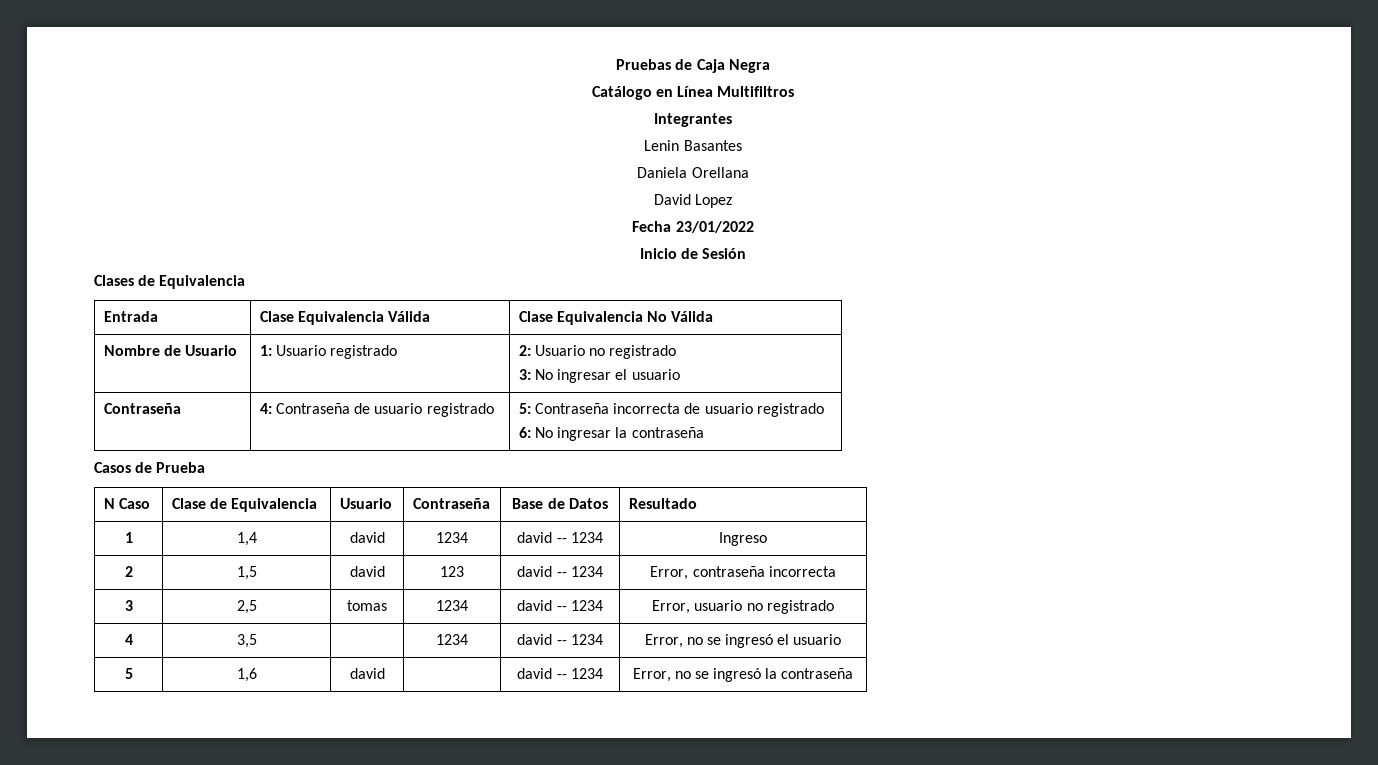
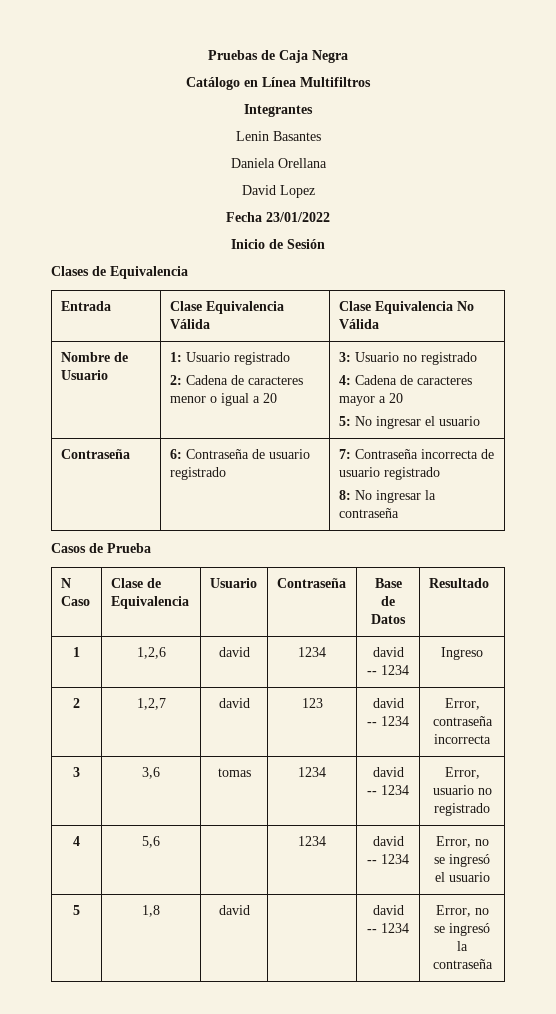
[518,345,677,359] [518,369,531,380] | 2: Usuario no registrado // 3: -> [169,375,303,385] [169,393,277,406] [338,352,477,365] [338,375,472,385] [338,393,403,406] [338,416,351,426] // 2: Cadena de caracteres menor o igual a 20 | 3: Usuario no registrado // 4: Cadena de caracteres mayor a 20 // 5:
[259,403,272,414] 4: -> [169,449,182,459] 6:
[518,403,531,414] 5: -> [338,449,351,459] 7:
[518,427,531,438] 6: -> [338,490,351,500] 8:
[236,532,257,546] 1,4 -> [136,647,166,659] 1,2,6
[236,566,257,580] 1,5 -> [136,698,166,710] 1,2,7
[236,600,257,614] 2,5 -> [142,767,160,779] 3,6
[236,634,257,648] 3,5 -> [142,836,160,848] 5,6
[236,668,257,682] 1,6 -> [142,905,160,917] 1,8

